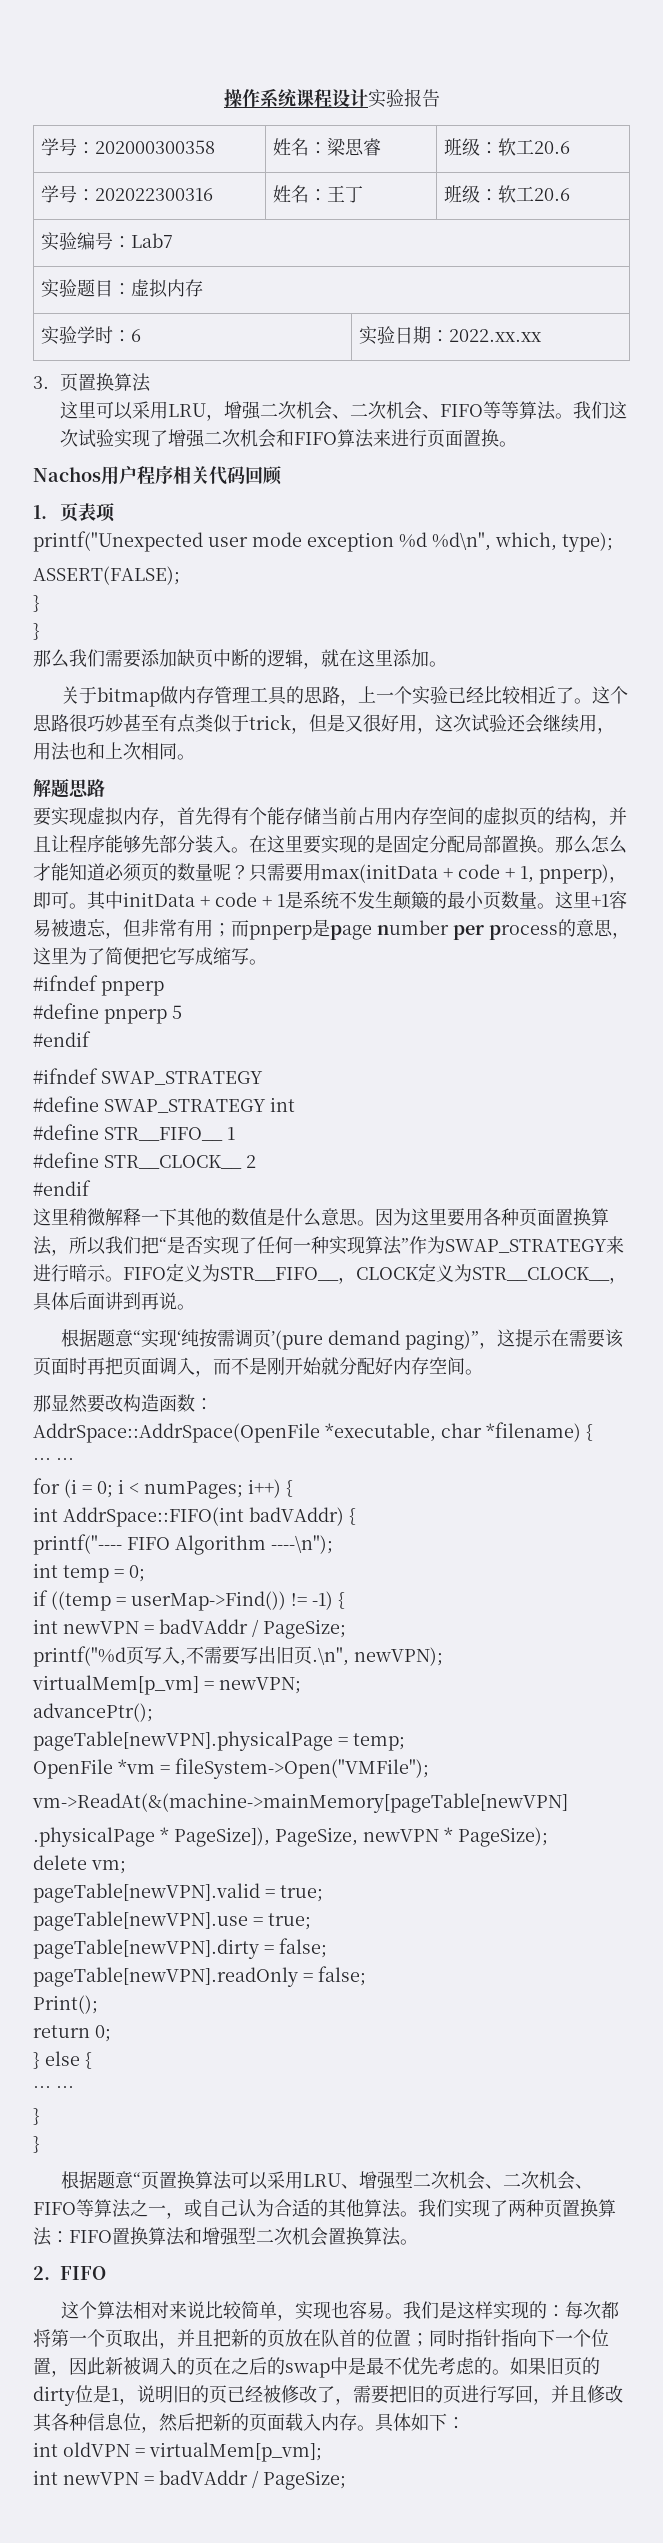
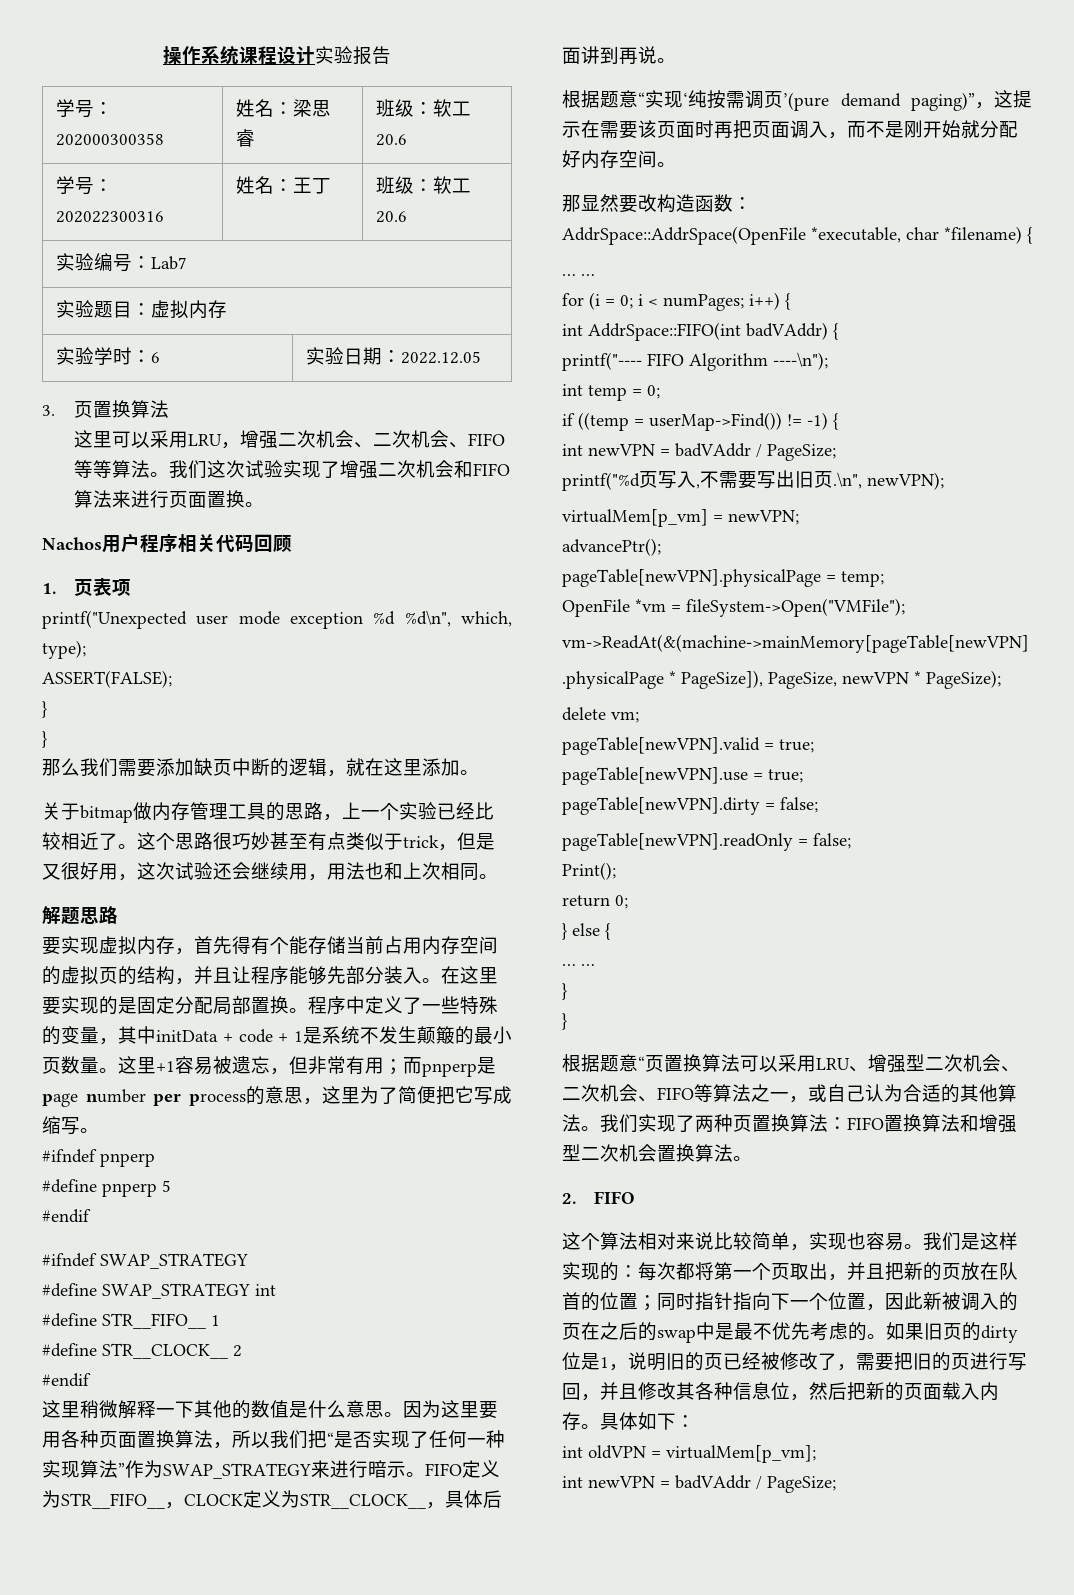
[449,329,542,342] 2022.xx.xx -> [400,351,481,364] 2022.12.05
[555,835,627,854] [33,863,627,884] [33,891,87,909] 那么怎么才能知道必须页的数量呢？只需要用max(initData + code + 1, pnperp)，即可。 -> [308,996,498,1015] [42,1026,118,1045] 程序中定义了一些特殊的变量，

